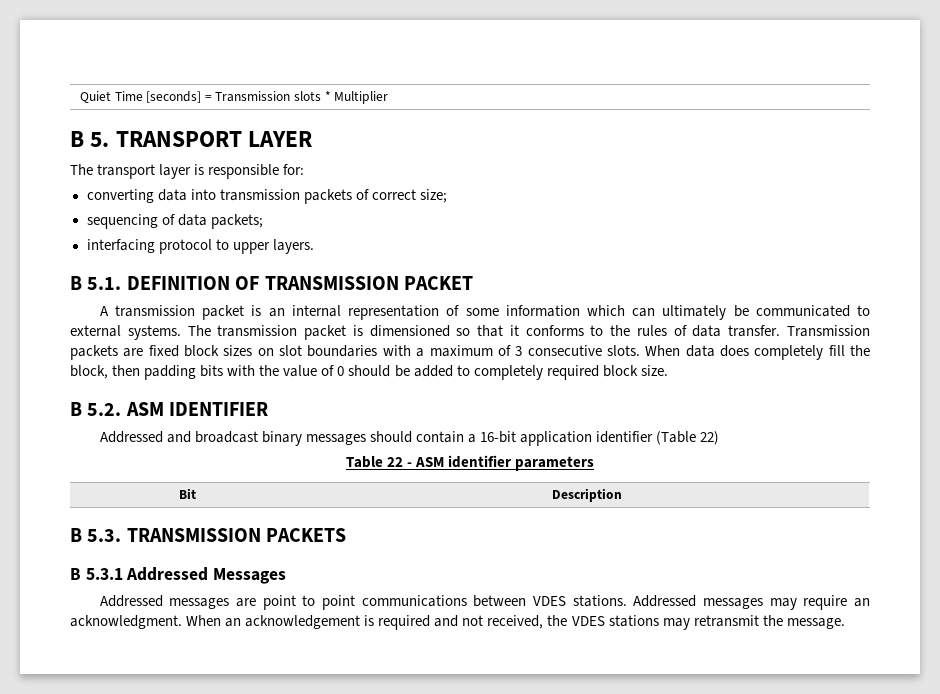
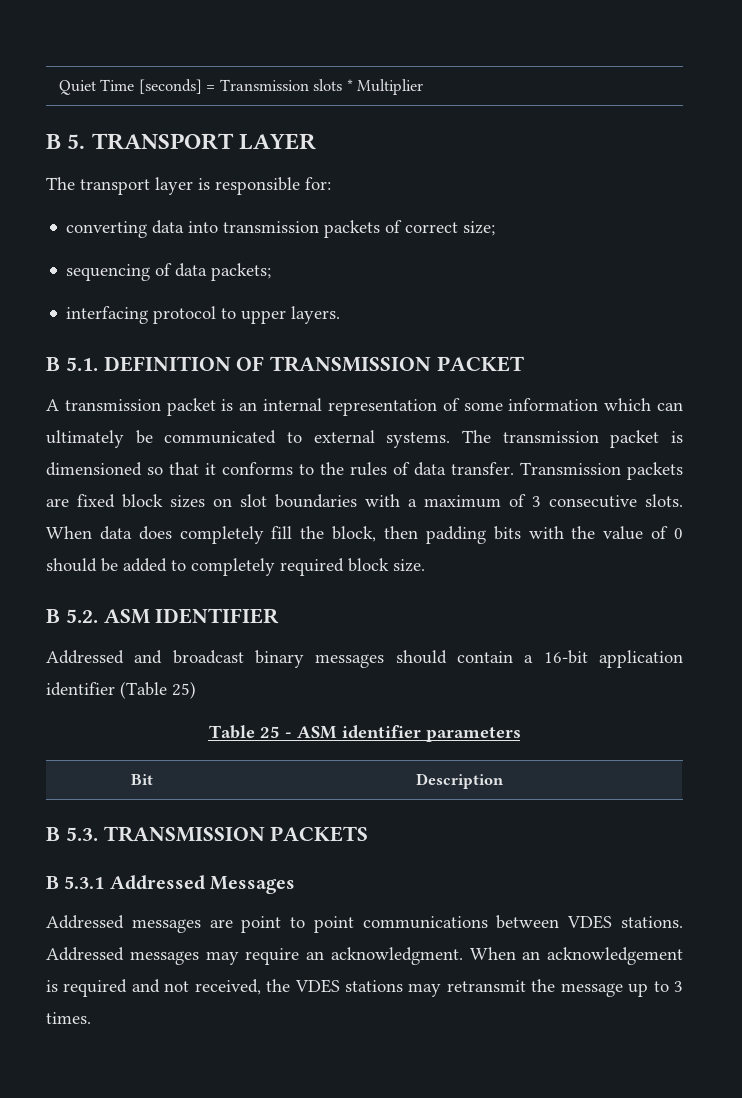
[700,431,720,445] 22) -> [172,681,196,699] 25)
[386,457,403,467] 22 -> [259,726,280,738] 25
[786,618,845,629] message. -> [560,981,684,997] [46,1012,91,1024] message up to 3 times.

